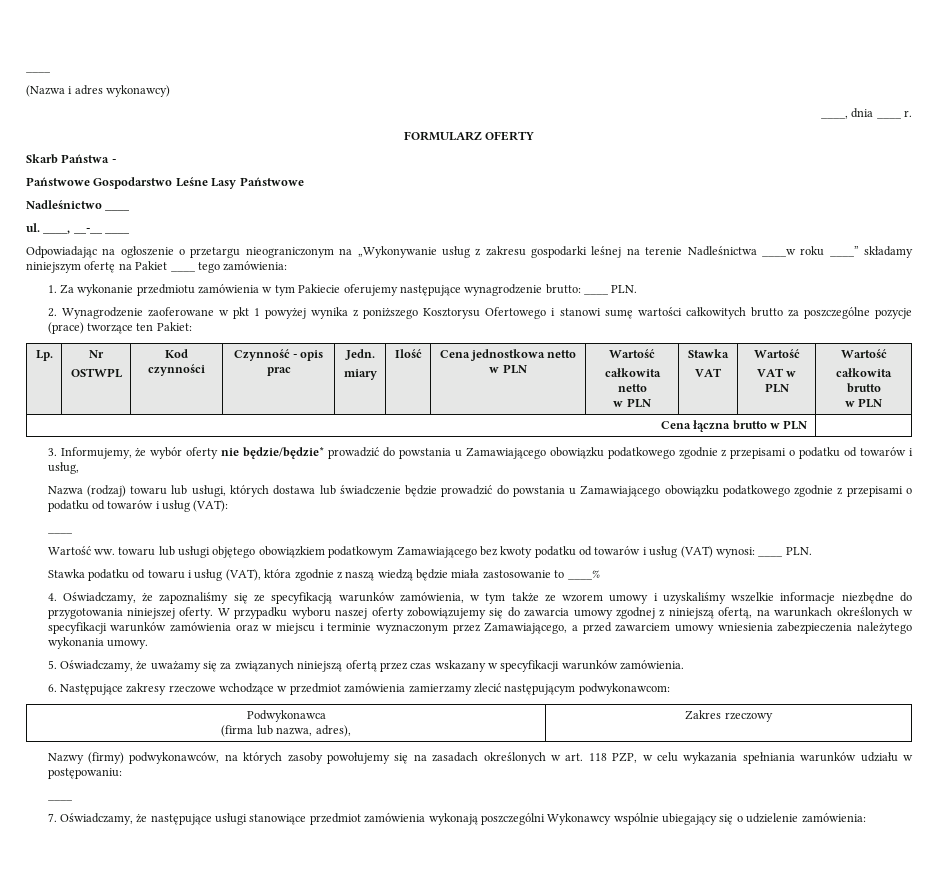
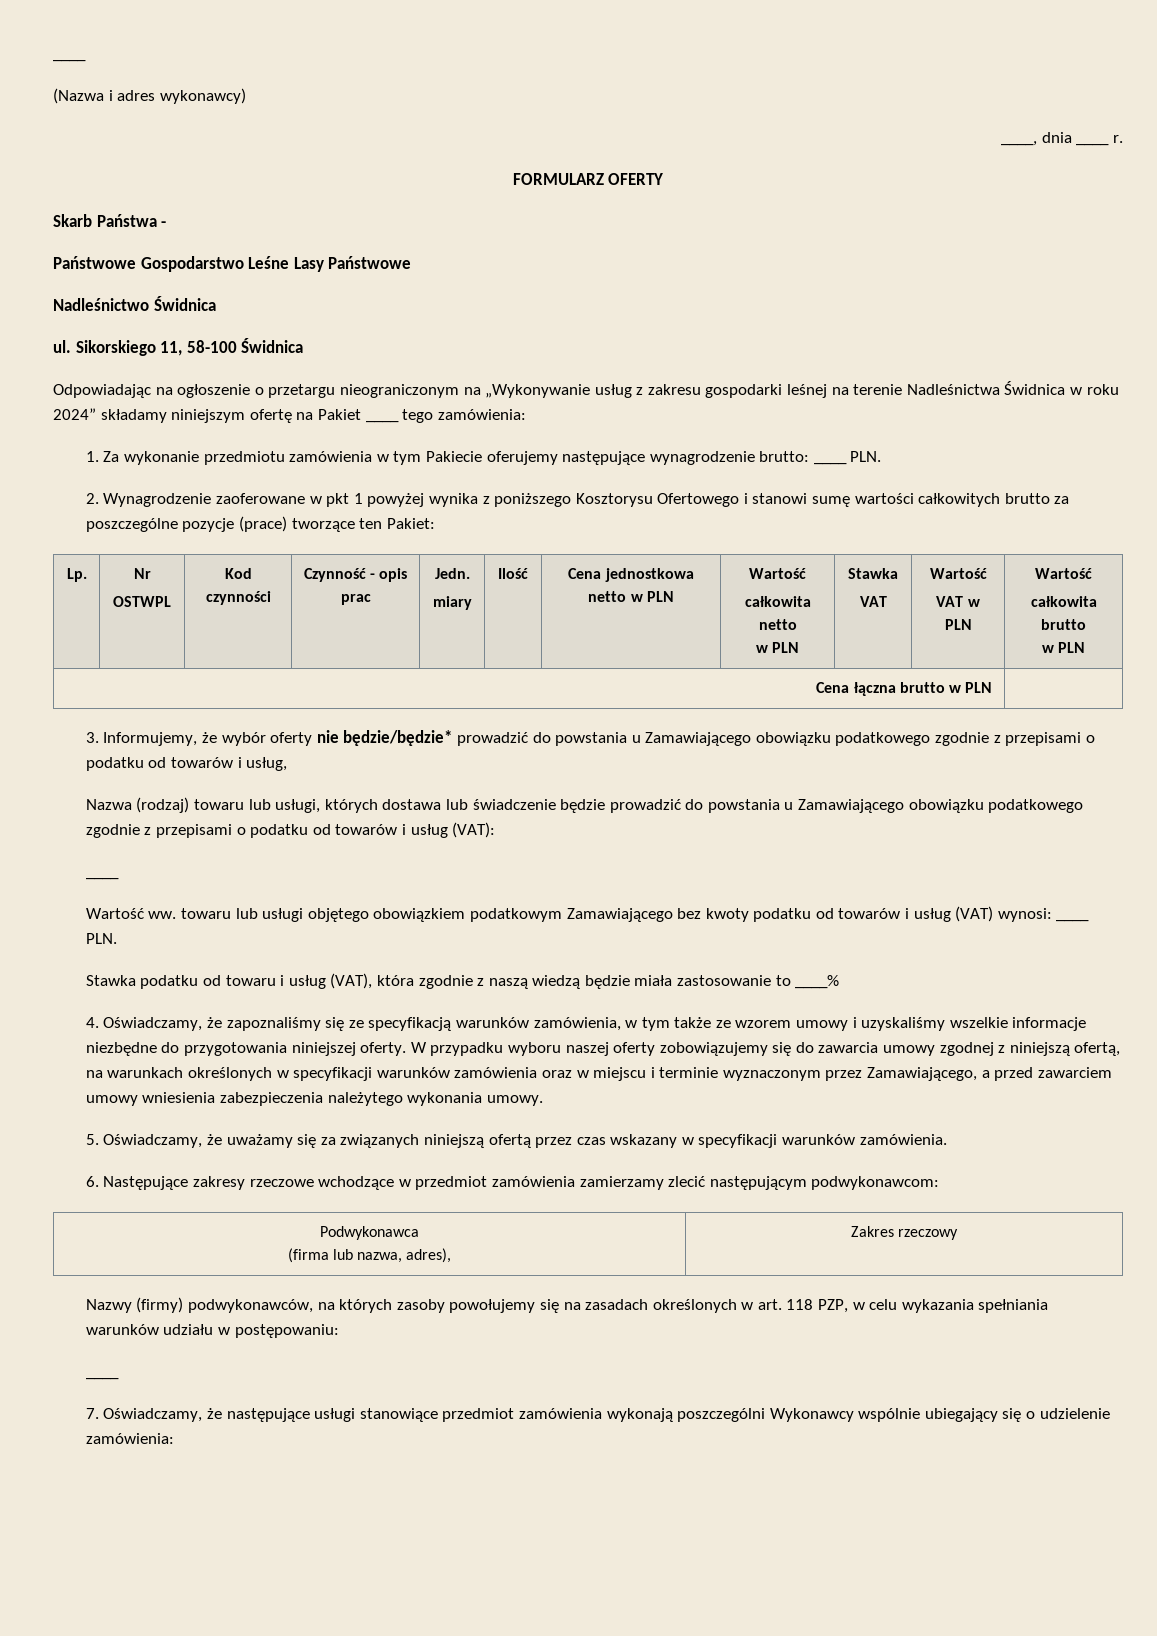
[105,209,131,211] ____ -> [153,296,216,311] Świdnica
[43,228,131,234] ____, __-__ ____ -> [75,338,304,356] Sikorskiego 11, 58-100 Świdnica
[761,246,859,257] ____w roku ____” -> [1004,381,1119,395] [53,408,96,420] Świdnica w roku 2024”

